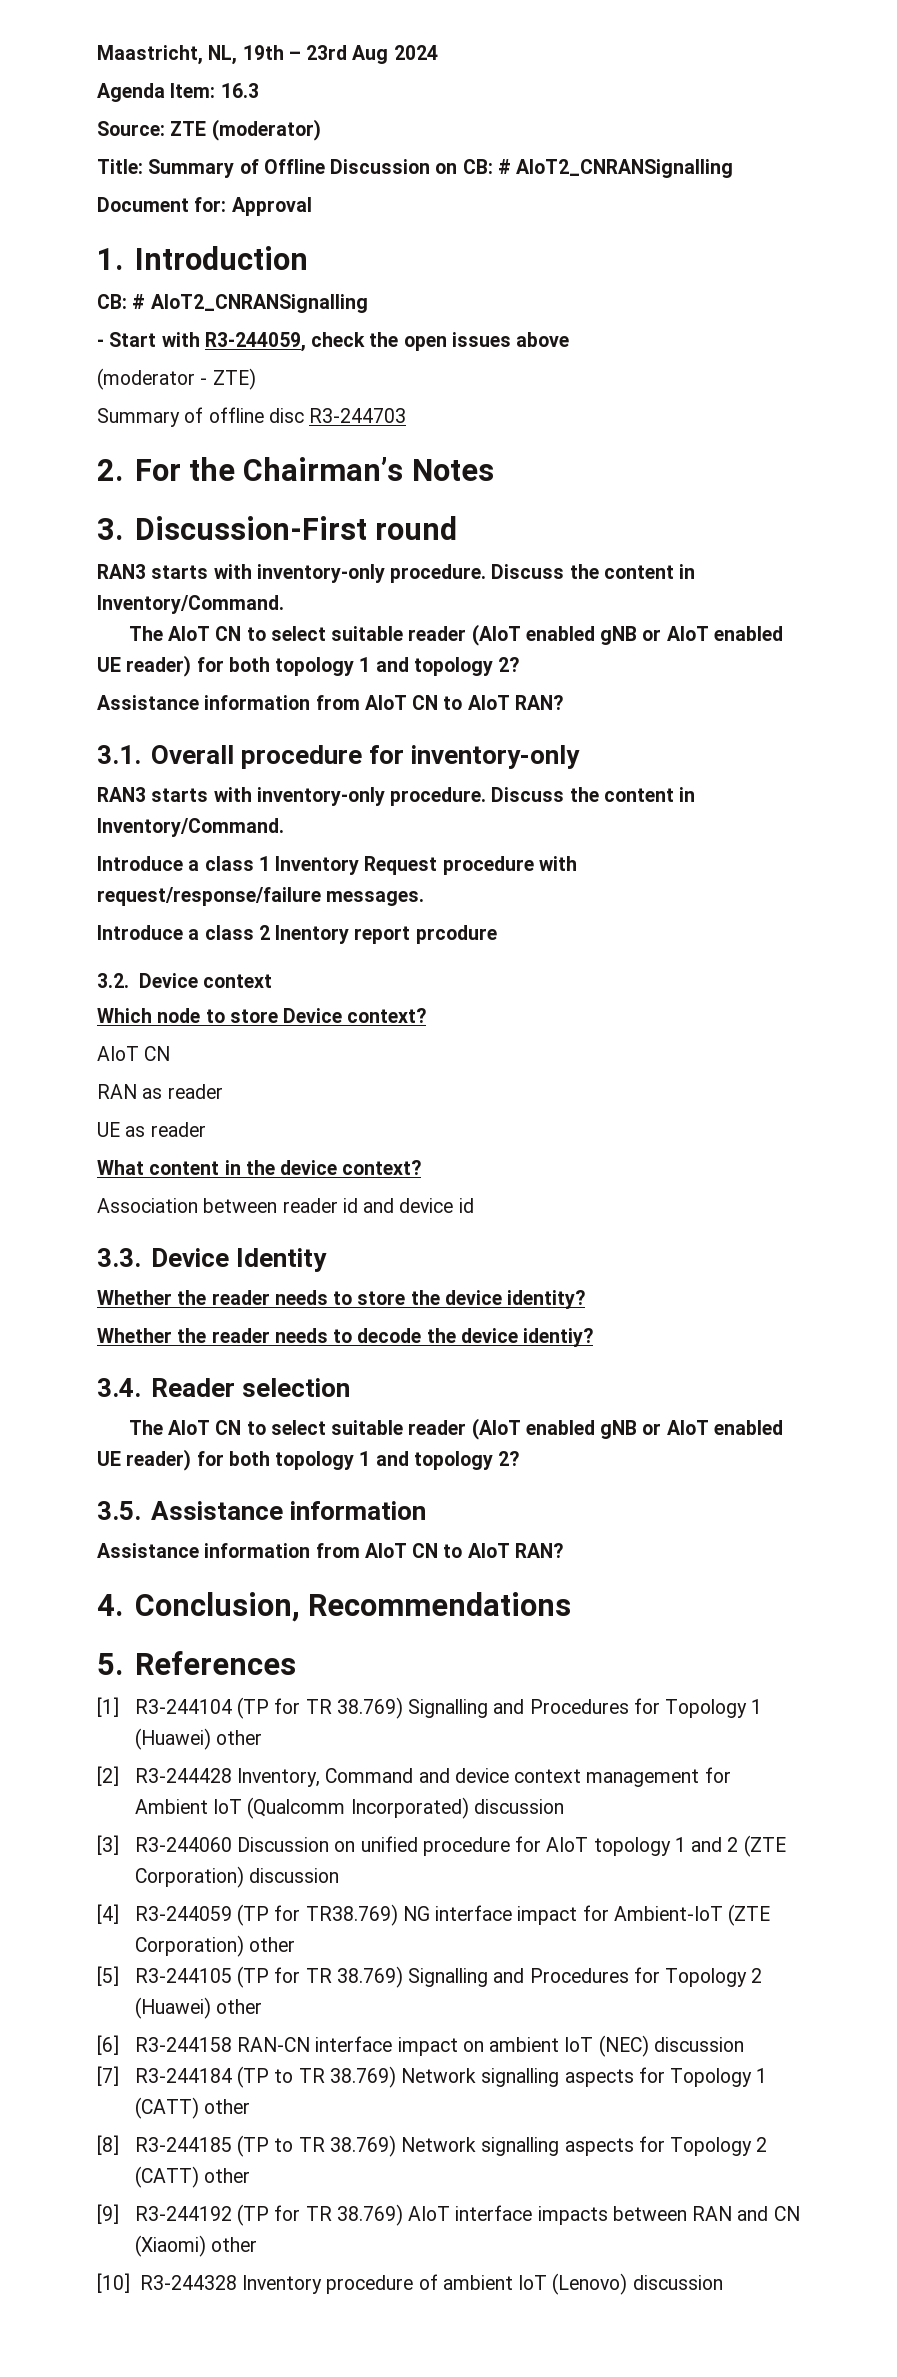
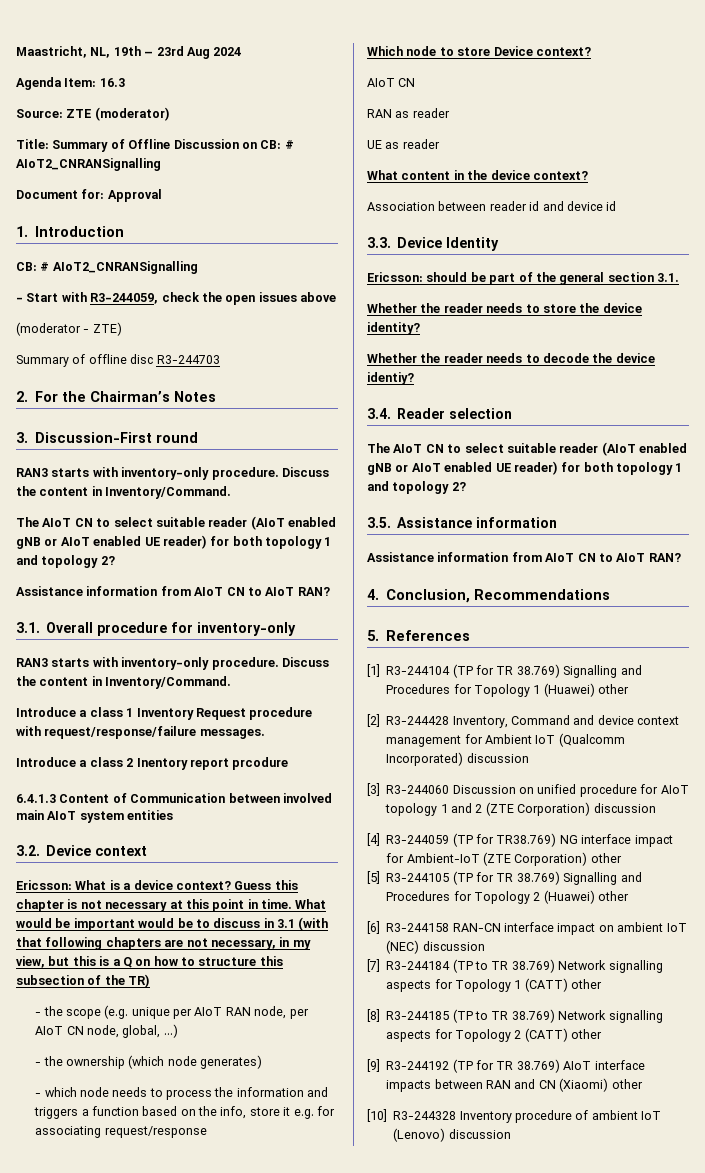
[97,973,273,988] 3.2. Device context -> [16,793,332,803] [16,810,174,823] [16,845,148,856] [16,880,298,890] [16,899,327,912] [16,917,329,931] [16,937,311,950] [16,956,283,968] [16,974,151,988] [35,1005,309,1019] [35,1024,178,1038] [35,1055,263,1069] [35,1087,329,1100] [34,1106,335,1119] [35,1126,207,1138] 6.4.1.3 Content of Communication between involved main AIoT system entities // 3.2. Device context // Ericsson: What is a device context? Guess this chapter is not necessary at this point in time. What would be important would be to discuss in 3.1 (with that following chapters are not necessary, in my view, but this is a Q on how to structure this subsection of the TR) // - the scope (e.g. unique per AIoT RAN node, per AIoT CN node, global, ...) // - the ownership (which node generates) // - which node needs to process the information and triggers a function based on the info, store it e.g. for associating request/response
(327, 1260) none -> [367,272,679,285] // Ericsson: should be part of the general section 3.1.

